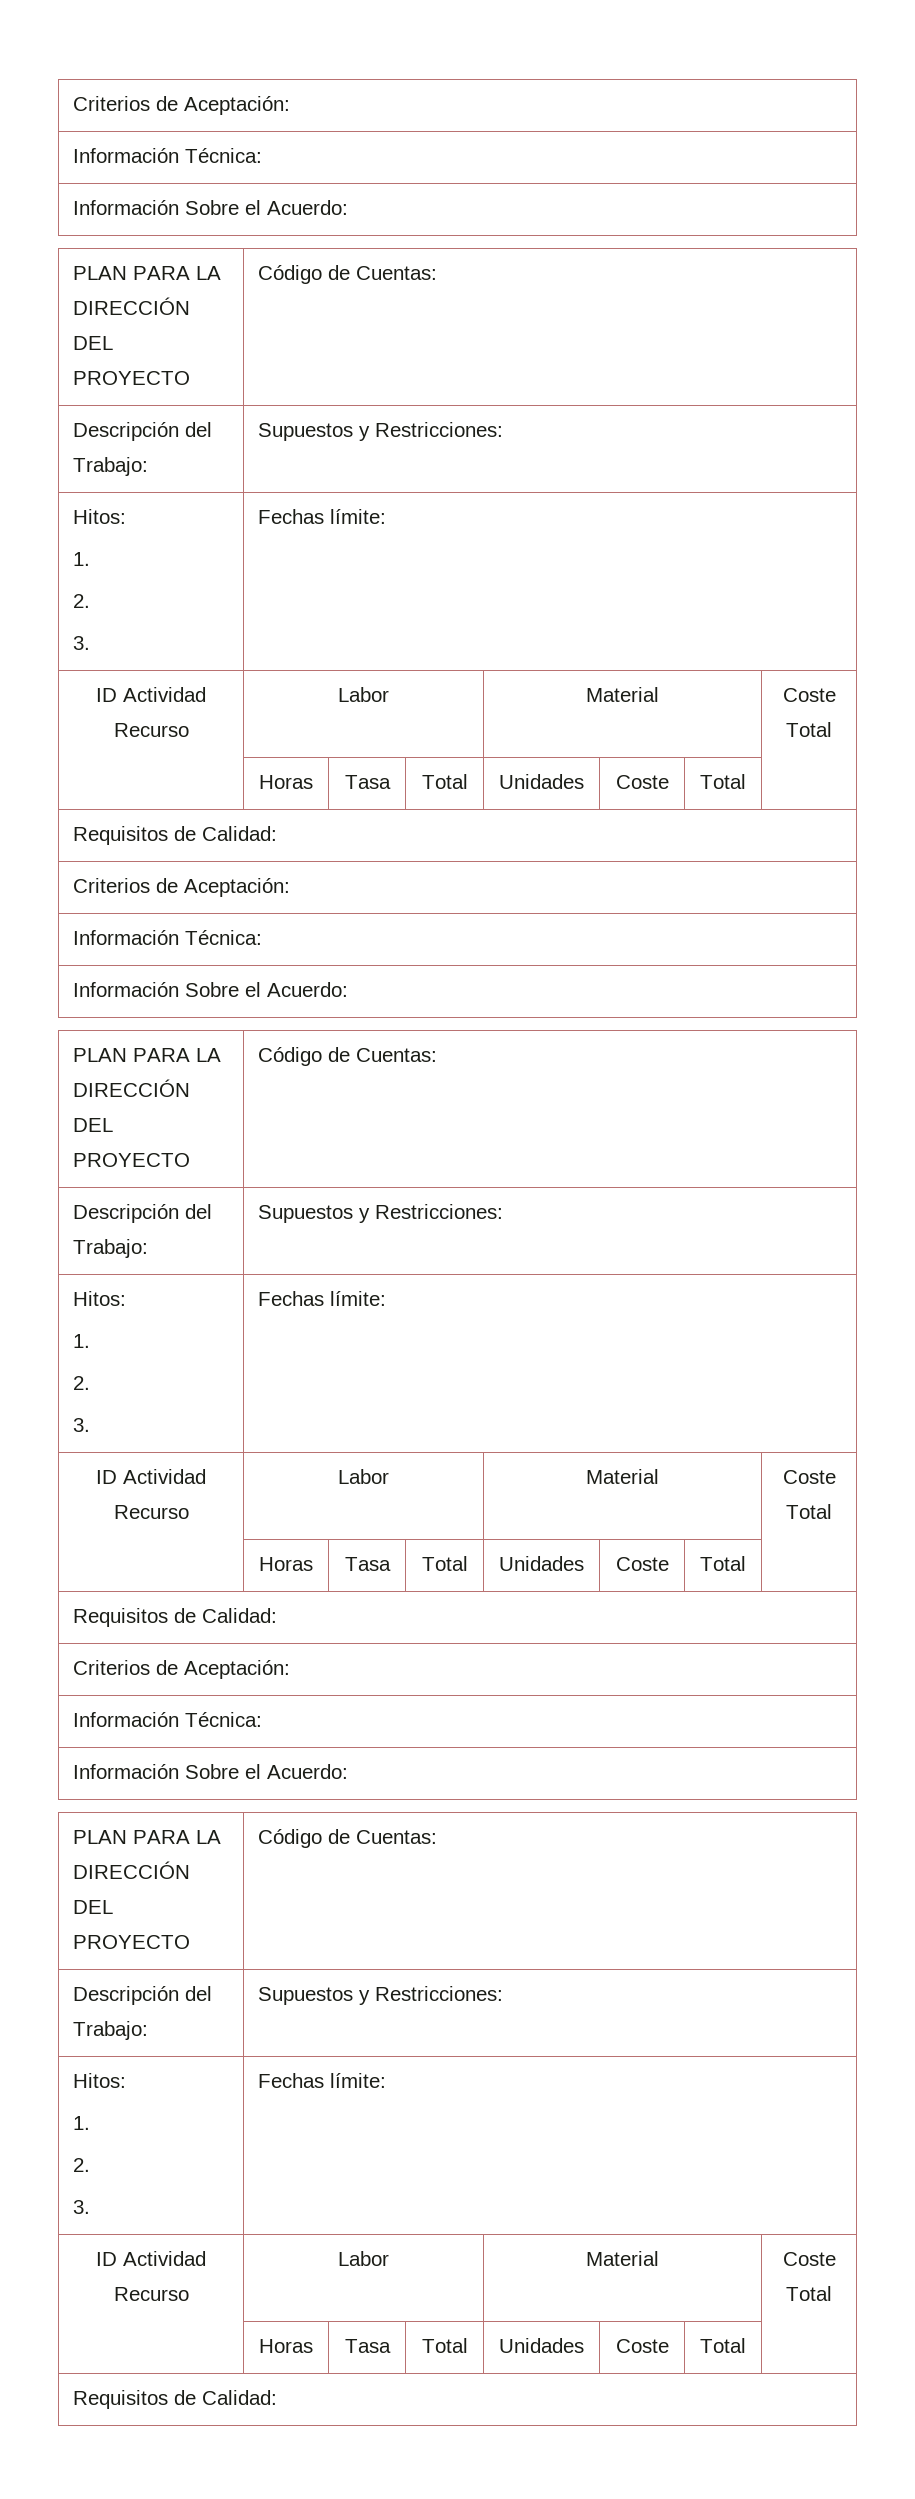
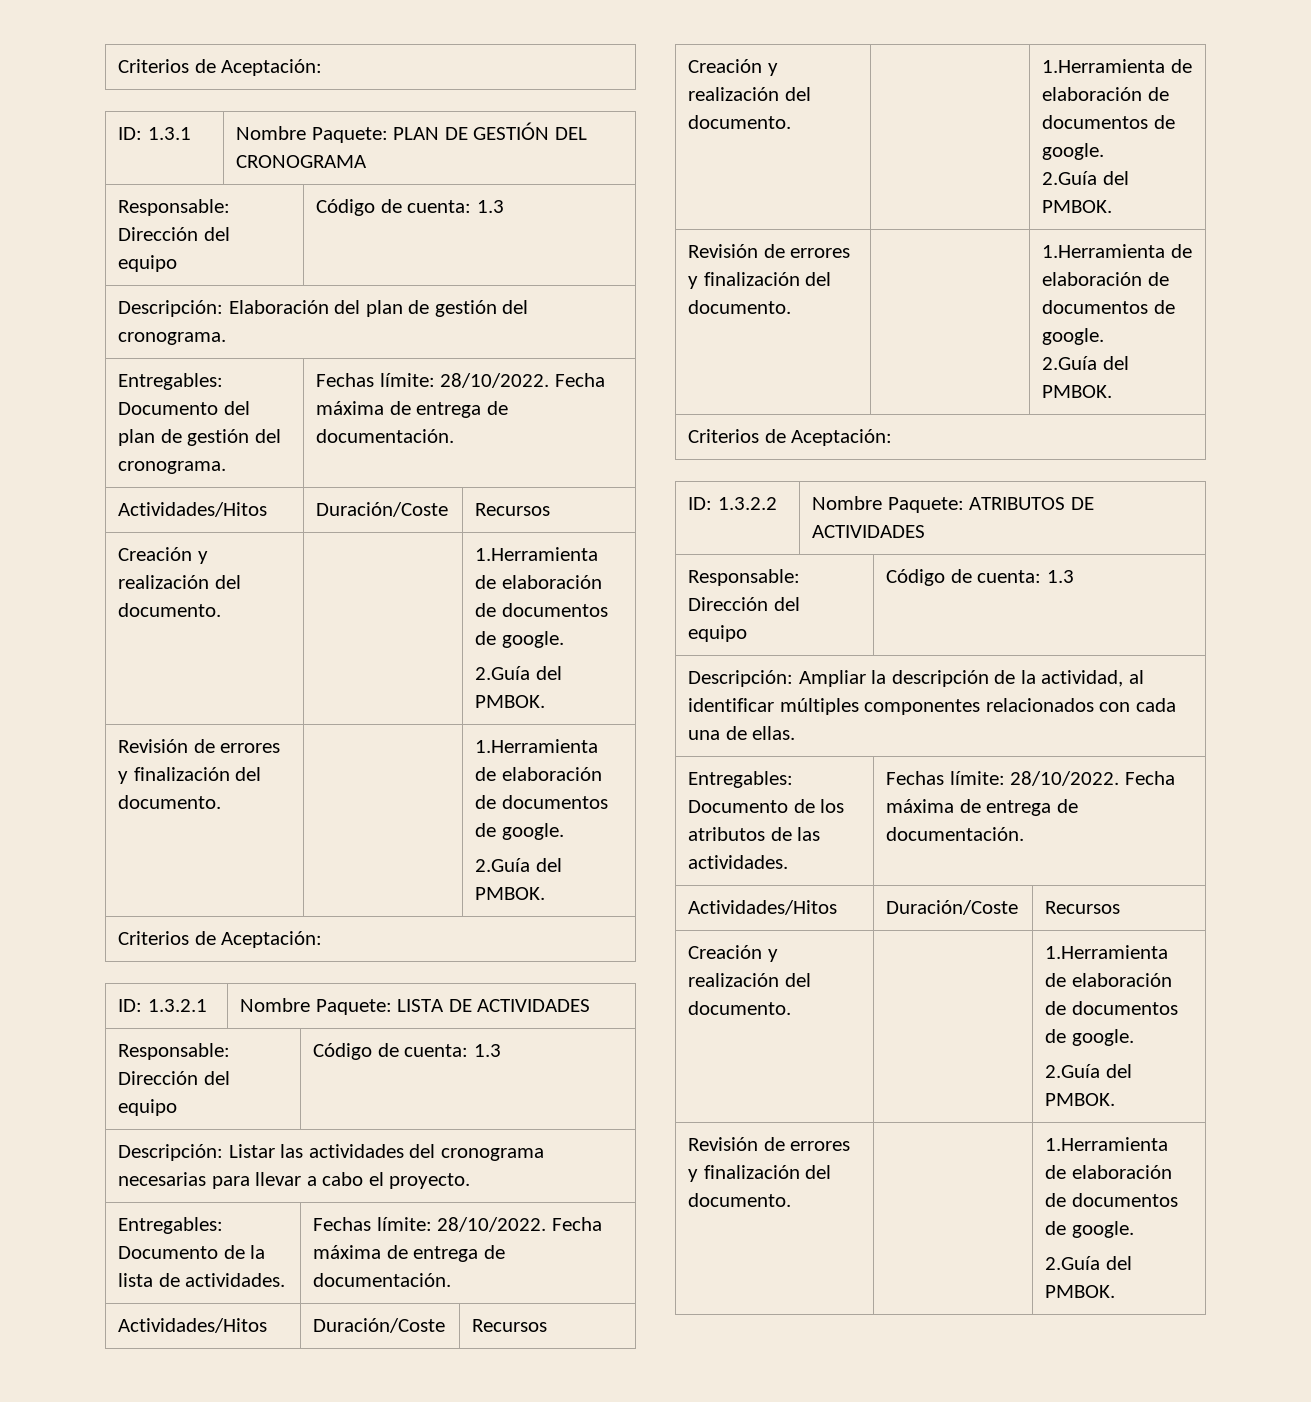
[73,96,291,115] [73,148,263,163] [73,200,349,215] [73,266,222,280] [73,297,191,315] [73,336,114,350] [73,371,191,385] [258,265,438,284] [73,422,213,441] [73,457,149,476] [258,422,504,441] [73,509,127,524] [73,552,91,566] [73,594,91,608] [73,636,91,650] [258,509,387,524] [96,687,206,702] [113,723,189,737] [338,687,389,702] [586,687,659,702] [782,688,836,702] [786,722,832,737] [259,775,313,789] [344,775,391,789] [421,774,468,789] [499,774,584,789] [615,775,669,789] [700,774,746,789] [73,826,278,845] [73,878,291,897] [73,930,263,945] [73,982,349,997] [73,1048,222,1062] [73,1079,191,1097] [73,1118,114,1132] [73,1153,191,1167] [258,1047,438,1066] [73,1204,213,1223] [73,1239,149,1258] [258,1204,504,1223] [73,1291,127,1306] [73,1334,91,1348] [73,1376,91,1390] [73,1418,91,1432] [258,1291,387,1306] [96,1469,206,1484] [113,1505,189,1519] [338,1469,389,1484] [586,1469,659,1484] [782,1470,836,1484] [786,1504,832,1519] [259,1557,313,1571] [344,1557,391,1571] [421,1556,468,1571] [499,1556,584,1571] [615,1557,669,1571] [700,1556,746,1571] [73,1608,278,1627] [73,1660,291,1679] [73,1712,263,1727] [73,1764,349,1779] [73,1830,222,1844] [73,1861,191,1879] [73,1900,114,1914] [73,1935,191,1949] [258,1829,438,1848] [73,1986,213,2005] [73,2021,149,2040] [258,1986,504,2005] [73,2073,127,2088] [73,2116,91,2130] [73,2158,91,2172] [73,2200,91,2214] [258,2073,387,2088] [96,2251,206,2266] [113,2287,189,2301] [338,2251,389,2266] [586,2251,659,2266] [782,2252,836,2266] [786,2286,832,2301] [259,2339,313,2353] [344,2339,391,2353] [421,2338,468,2353] [499,2338,584,2353] [615,2339,669,2353] [700,2338,746,2353] [73,2390,278,2409] Criterios de Aceptación: // Información Técnica: // Información Sobre el Acuerdo: // PLAN PARA LA DIRECCIÓN DEL PROYECTO | Código de Cuentas: // Descripción del Trabajo: | Supuestos y Restricciones: // Hitos: // 1. // 2. // 3. | Fechas límite: // ID Actividad Recurso | Labor | Material | Coste Total // | Horas | Tasa | Total | Unidades | Coste | Total | // Requisitos de Calidad: // Criterios de Aceptación: // Información Técnica: // Información Sobre el Acuerdo: // PLAN PARA LA DIRECCIÓN DEL PROYECTO | Código de Cuentas: // Descripción del Trabajo: | Supuestos y Restricciones: // Hitos: // 1. // 2. // 3. | Fechas límite: // ID Actividad Recurso | Labor | Material | Coste Total // | Horas | Tasa | Total | Unidades | Coste | Total | // Requisitos de Calidad: // Criterios de Aceptación: // Información Técnica: // Información Sobre el Acuerdo: // PLAN PARA LA DIRECCIÓN DEL PROYECTO | Código de Cuentas: // Descripción del Trabajo: | Supuestos y Restricciones: // Hitos: // 1. // 2. // 3. | Fechas límite: // ID Actividad Recurso | Labor | Material | Coste Total // | Horas | Tasa | Total | Unidades | Coste | Total | // Requisitos de Calidad: -> [118,59,323,76] [118,127,191,140] [236,122,587,143] [236,155,368,168] [118,199,231,216] [118,227,230,241] [118,255,178,272] [316,199,504,216] [118,300,529,317] [118,332,227,345] [118,373,224,390] [118,401,250,415] [118,429,281,446] [118,461,227,474] [316,373,605,388] [316,401,508,418] [316,429,455,443] [118,502,268,517] [316,502,449,517] [475,503,551,516] [118,547,208,564] [118,575,241,589] [118,603,222,617] [475,547,599,561] [475,575,602,589] [475,603,608,617] [475,631,564,648] [475,666,562,680] [475,695,546,708] [118,739,281,753] [118,767,262,784] [118,795,222,809] [475,739,599,753] [475,767,602,781] [475,795,608,809] [475,823,564,840] [475,858,562,872] [475,887,546,900] [118,931,323,948] [118,999,207,1012] [240,998,591,1015] [118,1043,231,1060] [118,1071,230,1085] [118,1099,178,1116] [313,1043,501,1060] [118,1144,544,1161] [118,1172,471,1189] [118,1217,224,1234] [118,1245,266,1259] [118,1273,286,1287] [313,1217,602,1232] [313,1245,505,1262] [313,1273,452,1287] [118,1318,268,1333] [313,1318,446,1333] [472,1319,548,1332] [688,59,778,76] [688,87,811,101] [688,115,792,129] [1042,59,1192,73] [1042,87,1169,101] [1042,115,1175,129] [1042,143,1105,160] [1042,171,1129,185] [1042,200,1113,213] [688,244,851,258] [688,272,832,289] [688,300,792,314] [1042,244,1192,258] [1042,272,1169,286] [1042,300,1175,314] [1042,328,1105,345] [1042,356,1129,370] [1042,385,1113,398] [688,429,893,446] [688,497,777,510] [812,496,1094,513] [812,525,926,538] [688,569,801,586] [688,597,800,611] [688,625,748,642] [886,569,1074,586] [688,670,1144,687] [688,698,1176,715] [688,726,796,740] [688,771,794,788] [688,799,845,813] [688,827,821,841] [688,855,789,869] [886,771,1175,786] [886,799,1078,816] [886,827,1025,841] [688,900,838,915] [886,900,1019,915] [1045,901,1121,914] [688,945,778,962] [688,973,811,987] [688,1001,792,1015] [1045,945,1169,959] [1045,973,1172,987] [1045,1001,1178,1015] [1045,1029,1134,1046] [1045,1064,1132,1078] [1045,1093,1116,1106] [688,1137,851,1151] [688,1165,832,1182] [688,1193,792,1207] [1045,1137,1169,1151] [1045,1165,1172,1179] [1045,1193,1178,1207] [1045,1221,1134,1238] [1045,1256,1132,1270] [1045,1285,1116,1298] Criterios de Aceptación: // ID: 1.3.1 | Nombre Paquete: PLAN DE GESTIÓN DEL CRONOGRAMA // Responsable: Dirección del equipo | Código de cuenta: 1.3 // Descripción: Elaboración del plan de gestión del cronograma. // Entregables: Documento del plan de gestión del cronograma. | Fechas límite: 28/10/2022. Fecha máxima de entrega de documentación. // Actividades/Hitos | Duración/Coste | Recursos // Creación y realización del documento. | | 1.Herramienta de elaboración de documentos de google. // 2.Guía del PMBOK. // Revisión de errores y finalización del documento. | | 1.Herramienta de elaboración de documentos de google. // 2.Guía del PMBOK. // Criterios de Aceptación: // ID: 1.3.2.1 | Nombre Paquete: LISTA DE ACTIVIDADES // Responsable: Dirección del equipo | Código de cuenta: 1.3 // Descripción: Listar las actividades del cronograma necesarias para llevar a cabo el proyecto. // Entregables: Documento de la lista de actividades. | Fechas límite: 28/10/2022. Fecha máxima de entrega de documentación. // Actividades/Hitos | Duración/Coste | Recursos // Creación y realización del documento. | | 1.Herramienta de elaboración de documentos de google. // 2.Guía del PMBOK. // Revisión de errores y finalización del documento. | | 1.Herramienta de elaboración de documentos de google. // 2.Guía del PMBOK. // Criterios de Aceptación: // ID: 1.3.2.2 | Nombre Paquete: ATRIBUTOS DE ACTIVIDADES // Responsable: Dirección del equipo | Código de cuenta: 1.3 // Descripción: Ampliar la descripción de la actividad, al identificar múltiples componentes relacionados con cada una de ellas. // Entregables: Documento de los atributos de las actividades. | Fechas límite: 28/10/2022. Fecha máxima de entrega de documentación. // Actividades/Hitos | Duración/Coste | Recursos // Creación y realización del documento. | | 1.Herramienta de elaboración de documentos de google. // 2.Guía del PMBOK. // Revisión de errores y finalización del documento. | | 1.Herramienta de elaboración de documentos de google. // 2.Guía del PMBOK.

